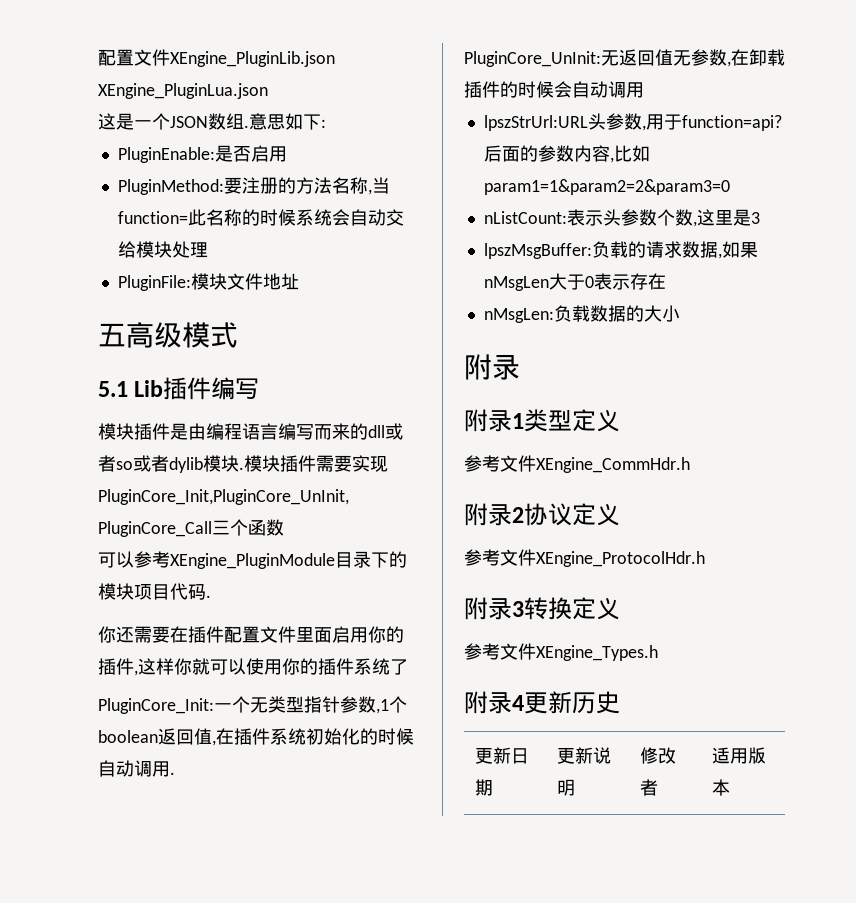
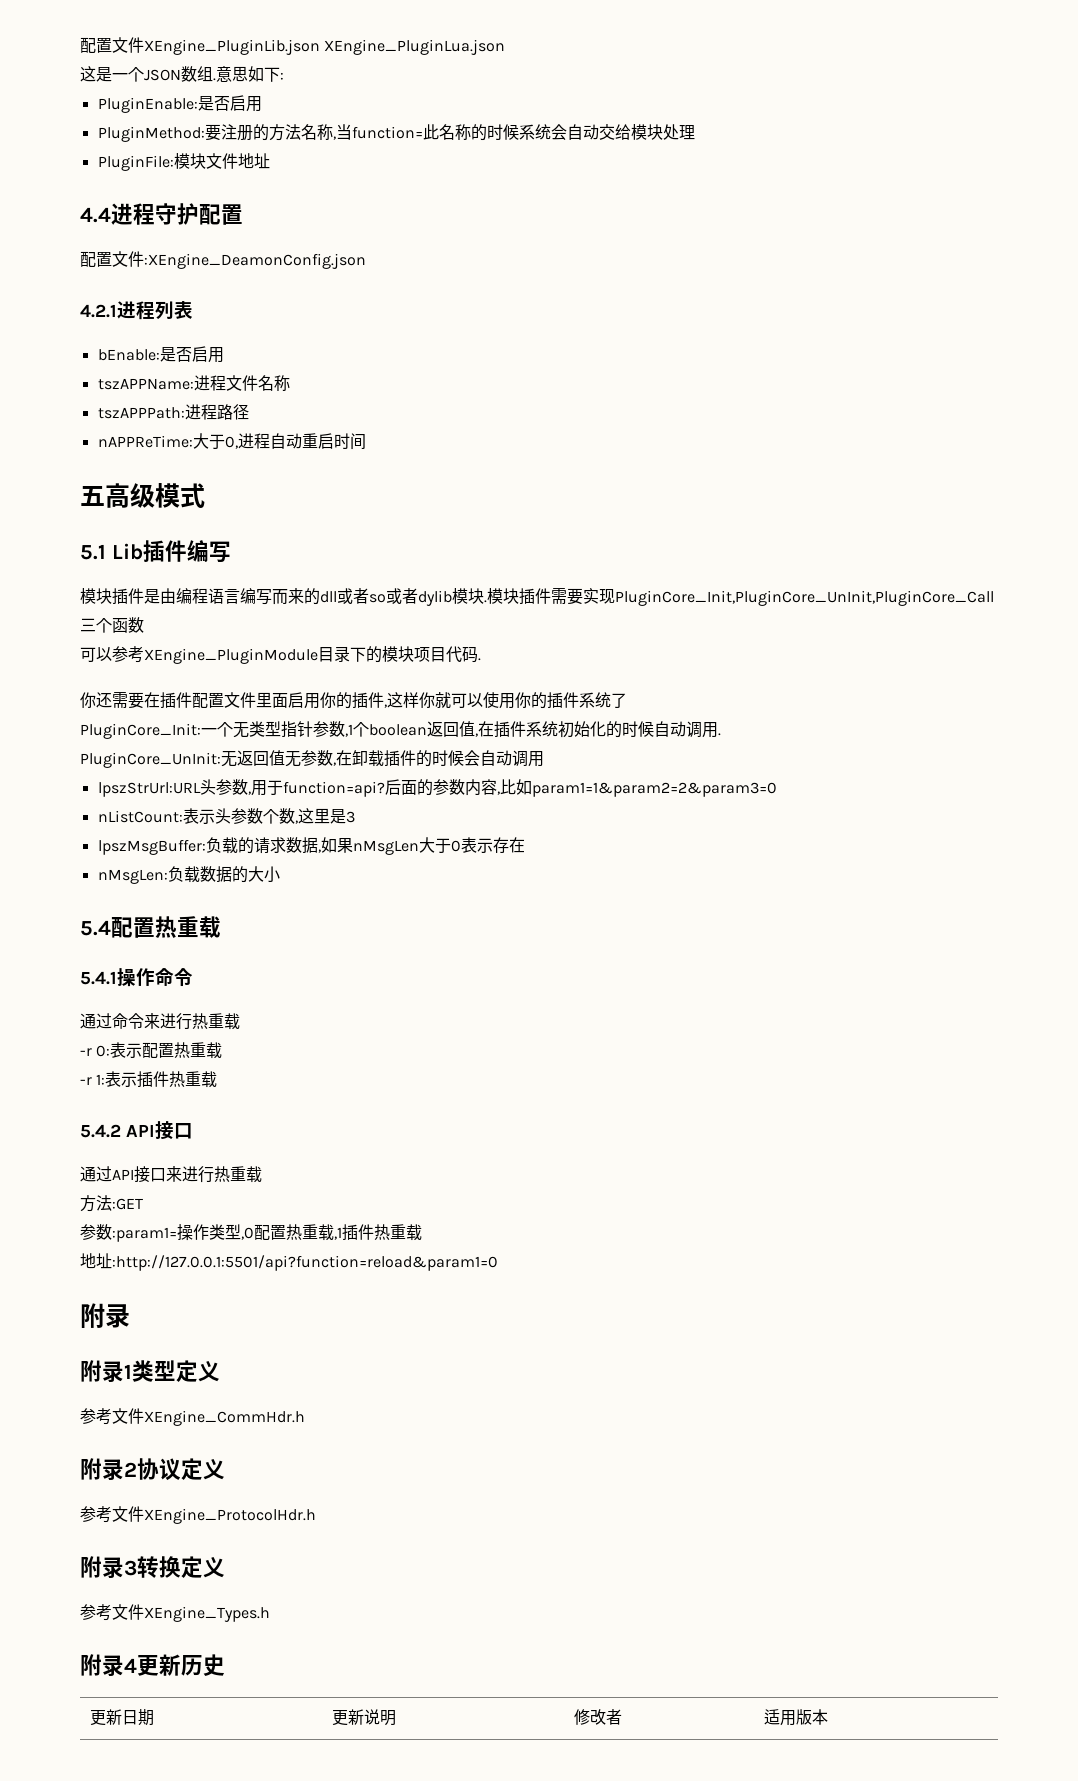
(299, 281) none -> [80,203,243,225] [80,251,366,269] [80,301,193,320] [97,346,224,363] [97,375,290,391] [97,404,249,420] [97,433,366,450] // 4.4进程守护配置 // 配置文件:XEngine_DeamonConfig.json // 4.2.1进程列表 // bEnable:是否启用 // tszAPPName:进程文件名称 // tszAPPPath:进程路径 // nAPPReTime:大于0,进程自动重启时间
(680, 313) none -> [80,916,221,938] [80,968,193,987] [80,1013,240,1030] [80,1042,223,1059] [80,1071,218,1088] [80,1121,193,1140] [80,1166,262,1183] [80,1195,143,1212] [80,1224,422,1242] [80,1253,498,1271] // 5.4配置热重载 // 5.4.1操作命令 // 通过命令来进行热重载 // -r 0:表示配置热重载 // -r 1:表示插件热重载 // 5.4.2 API接口 // 通过API接口来进行热重载 // 方法:GET // 参数:param1=操作类型,0配置热重载,1插件热重载 // 地址:http://127.0.0.1:5501/api?function=reload&param1=0

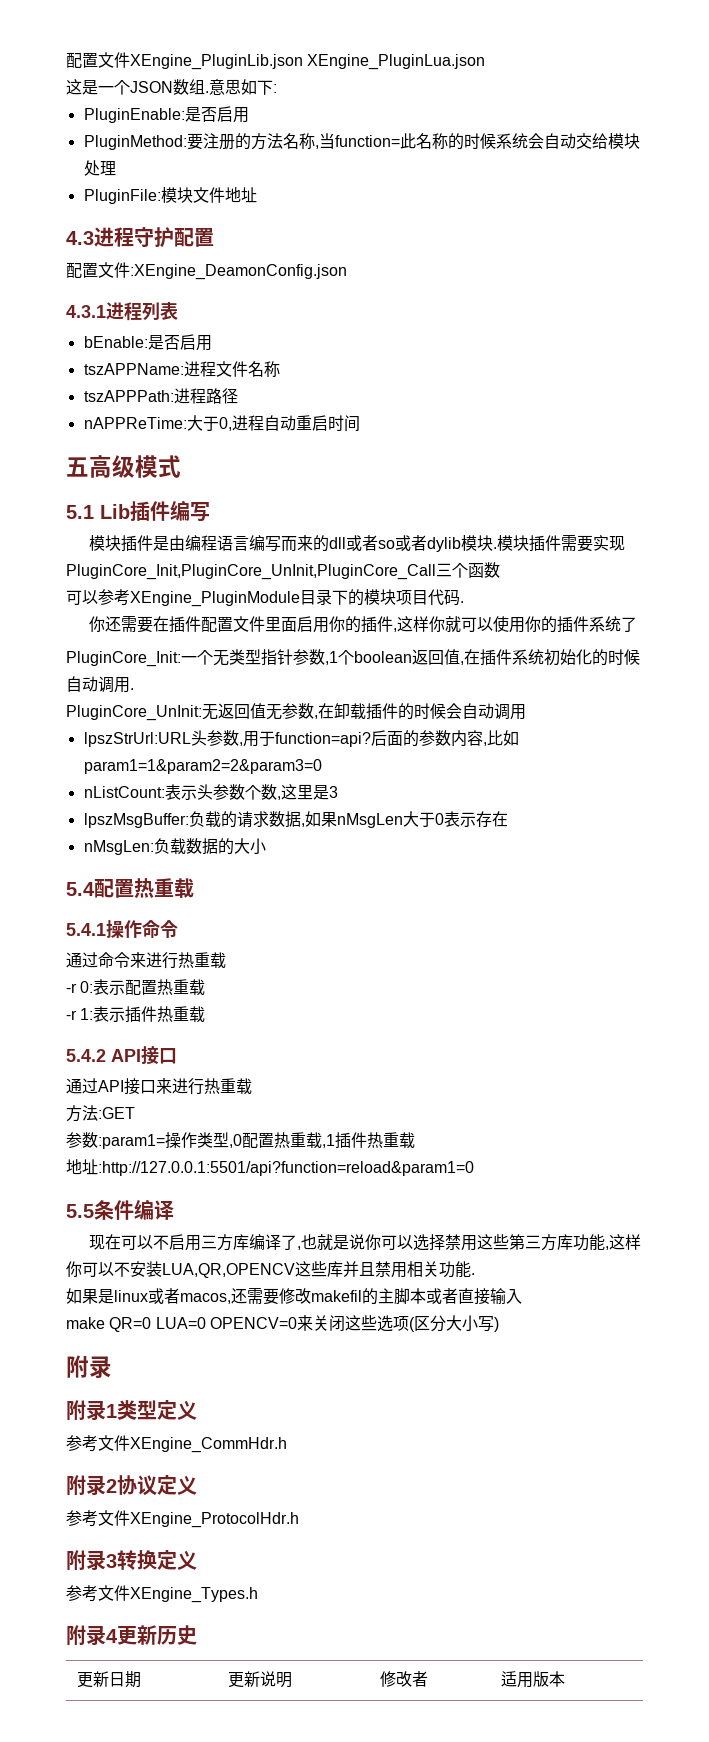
[80,207,111,223] 4.4 -> [66,231,94,245] 4.3
[80,304,117,318] 4.2.1 -> [66,305,106,318] 4.3.1
(498, 1263) none -> [66,1199,174,1220] [89,1234,642,1251] [66,1261,475,1278] [66,1288,522,1305] [66,1315,499,1332] // 5.5条件编译 // 现在可以不启用三方库编译了,也就是说你可以选择禁用这些第三方库功能,这样你可以不安装LUA,QR,OPENCV这些库并且禁用相关功能. // 如果是linux或者macos,还需要修改makefil的主脚本或者直接输入 // make QR=0 LUA=0 OPENCV=0来关闭这些选项(区分大小写)

